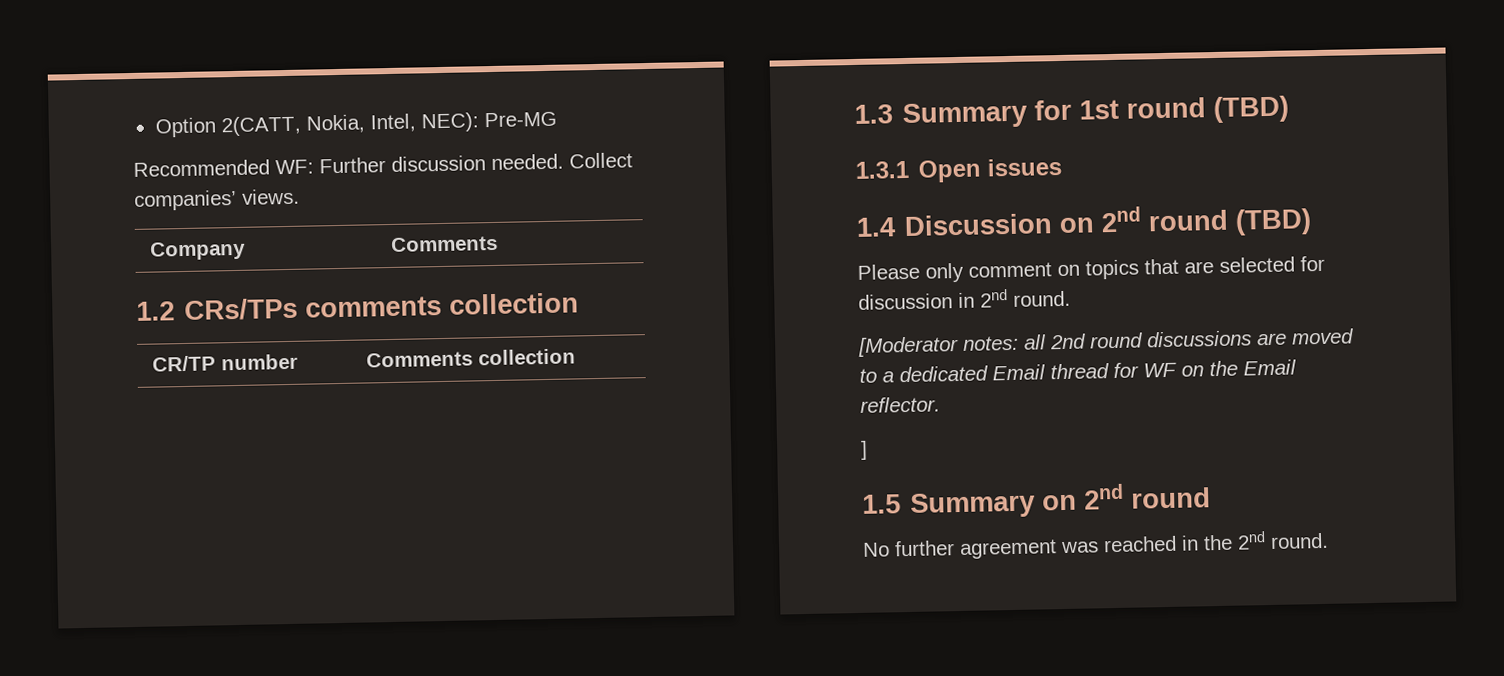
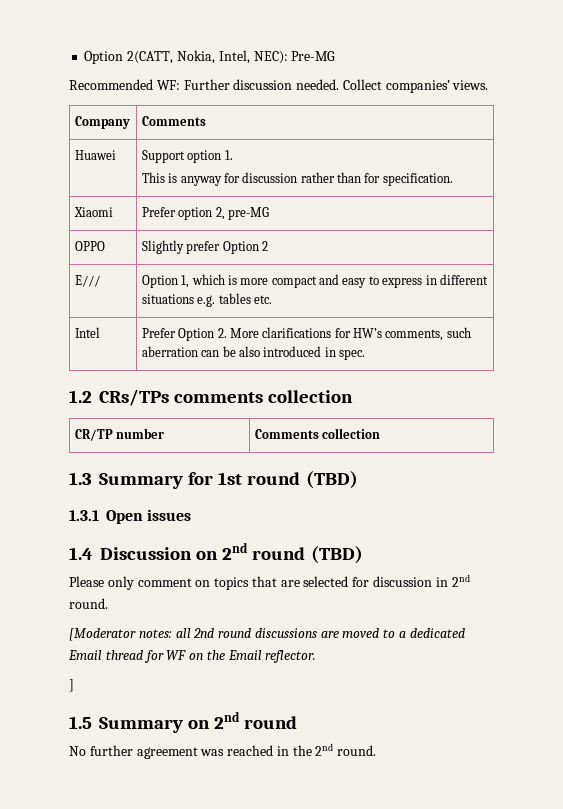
(498, 243) none -> [74,150,116,160] [141,150,233,163] [141,172,453,186] [73,207,113,217] [141,207,269,220] [74,241,105,251] [141,240,268,254] [74,275,100,287] [141,274,488,288] [141,293,272,307] [74,327,100,338] [141,327,471,341] [141,346,366,360] // Huawei | Support option 1. // This is anyway for discussion rather than for specification. // Xiaomi | Prefer option 2, pre-MG // OPPO | Slightly prefer Option 2 // E/// | Option 1, which is more compact and easy to express in different situations e.g. tables etc. // Intel | Prefer Option 2. More clarifications for HW’s comments, such aberration can be also introduced in spec.

